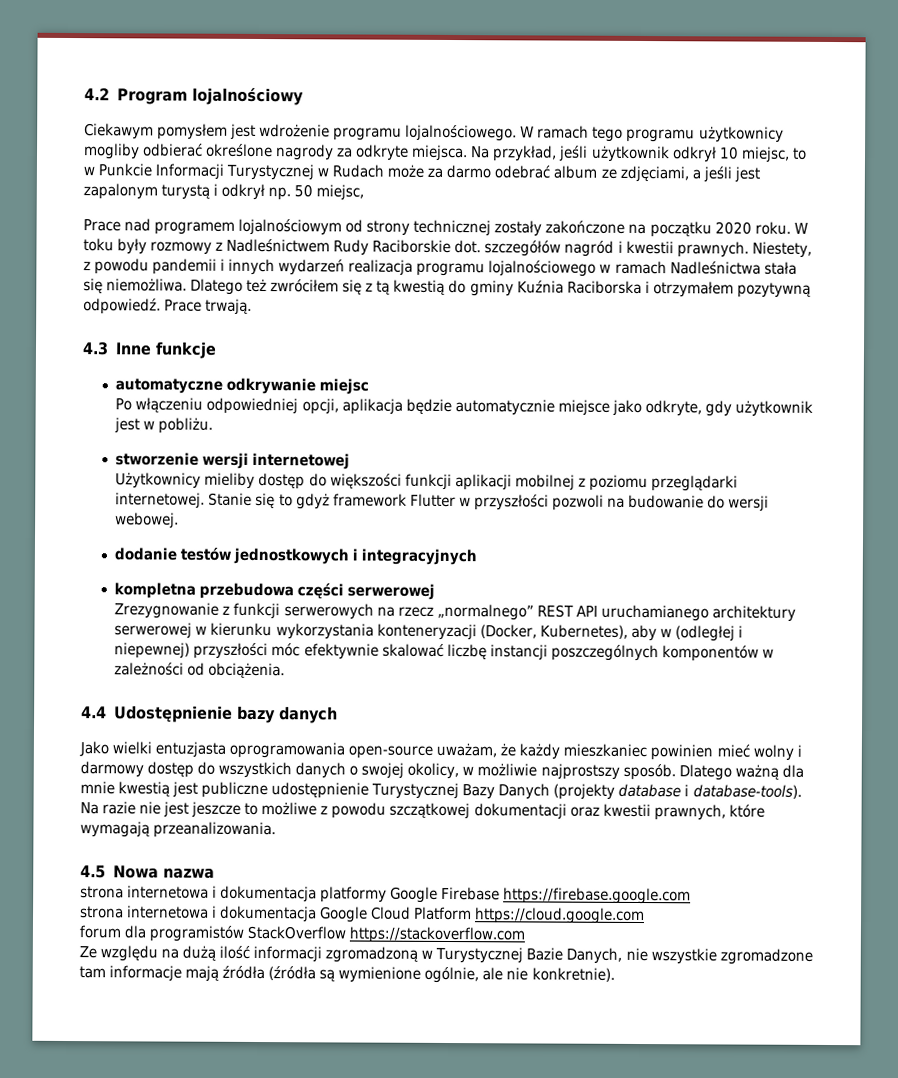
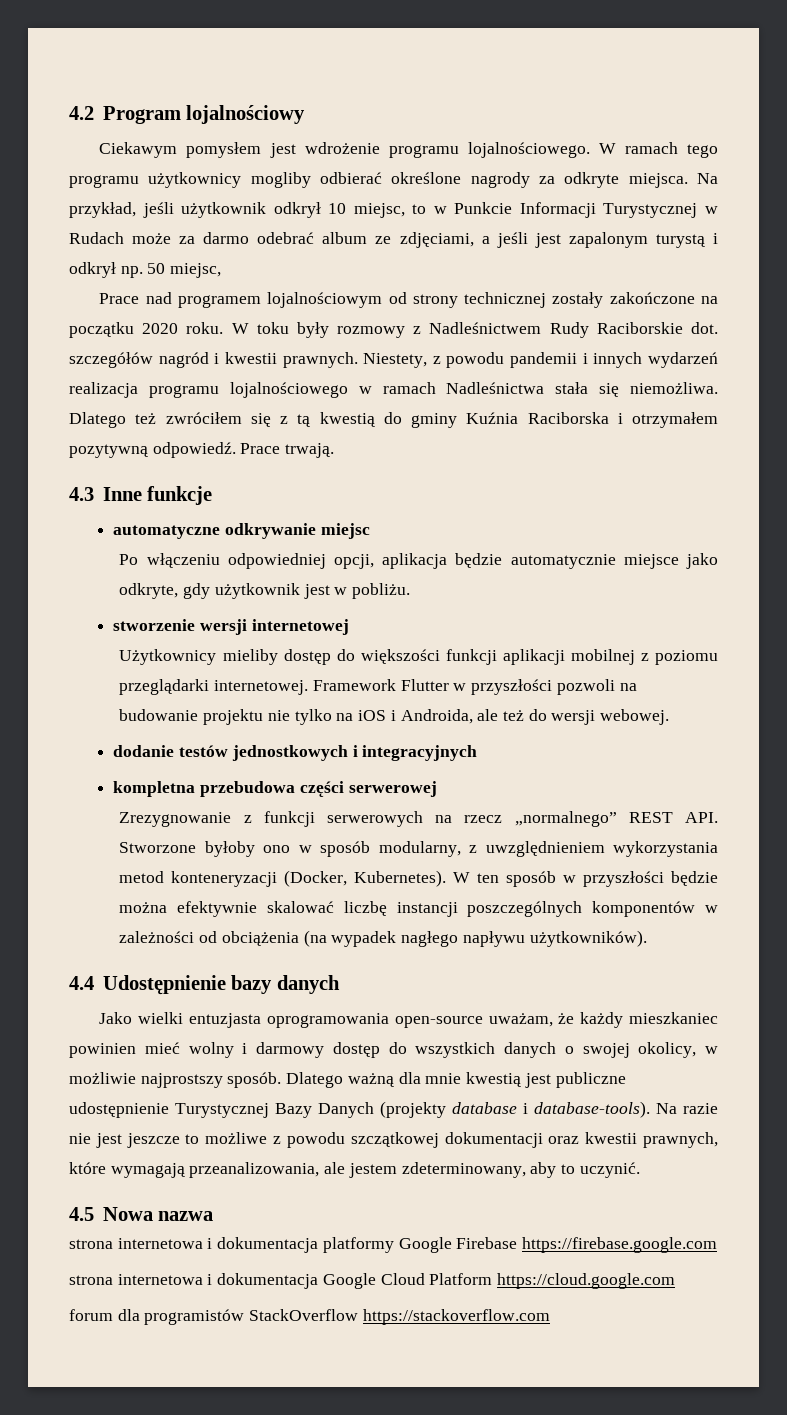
[208,492,407,510] Stanie się to gdyż framework -> [312,679,396,691] Framework
(704, 501) none -> [203,709,524,725] projektu nie tylko na iOS i Androida, ale też
[575,604,796,622] [114,622,743,642] [114,642,301,660] API uruchamianego architektury serwerowej w kierunku wykorzystania konteneryzacji (Docker, Kubernetes), aby w (odległej i niepewnej) przyszłości móc -> [685,812,718,823] [119,841,719,857] [119,870,718,887] [119,902,168,913] API. Stworzone byłoby ono w sposób modularny, z uwzględnieniem wykorzystania metod konteneryzacji (Docker, Kubernetes). W ten sposób w przyszłości będzie można
[208,662,286,679] obciążenia. -> [221,930,647,947] obciążenia (na wypadek nagłego napływu użytkowników).
[153,821,277,839] przeanalizowania. -> [189,1162,640,1178] przeanalizowania, ale jestem zdeterminowany, aby to uczynić.
[79,945,813,965] [79,965,615,984] // Ze względu na dużą ilość informacji zgromadzoną w Turystycznej Bazie Danych, nie wszystkie zgromadzone tam informacje mają źródła (źródła są wymienione ogólnie, ale nie konkretnie). -> (550, 1317) none

